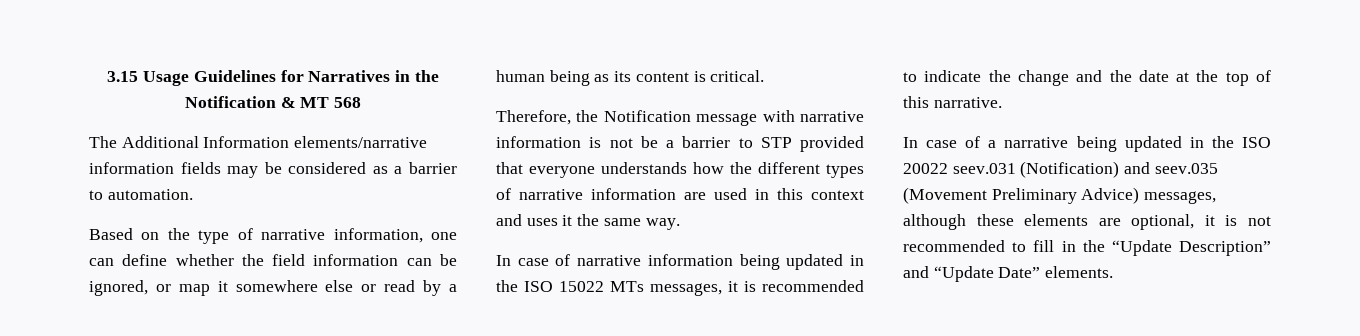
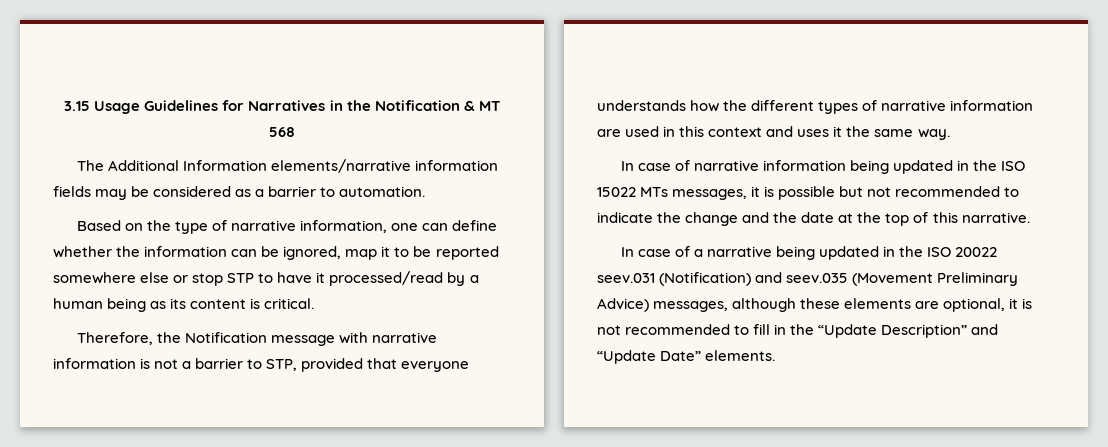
[272,254,306,266] field -> (141, 251) none
[155,284,171,292] or -> (342, 253) none
[235,280,416,292] somewhere else or read -> [394,246,499,260] [53,271,444,286] to be reported somewhere else or stop STP to have it processed/read
[640,136,792,148] be a barrier to STP -> [182,358,298,371] a barrier to STP,
(756, 286) none -> [778,186,892,200] possible but not

